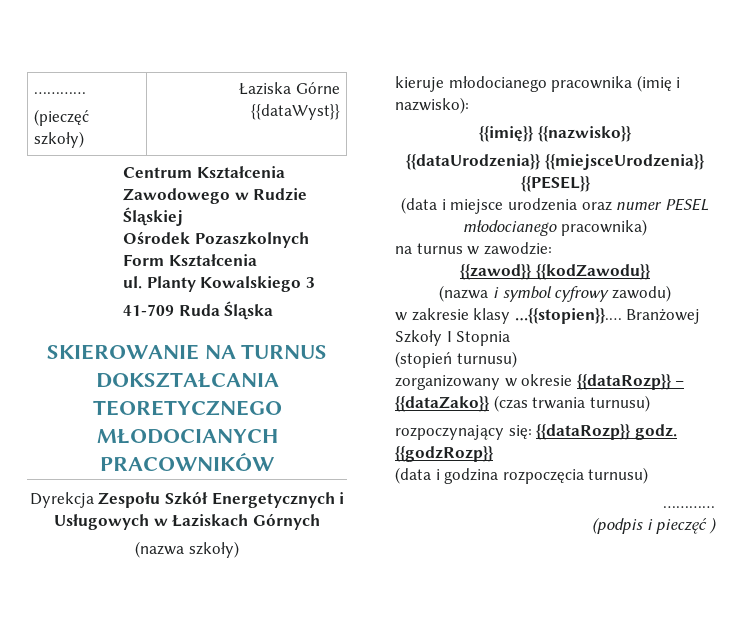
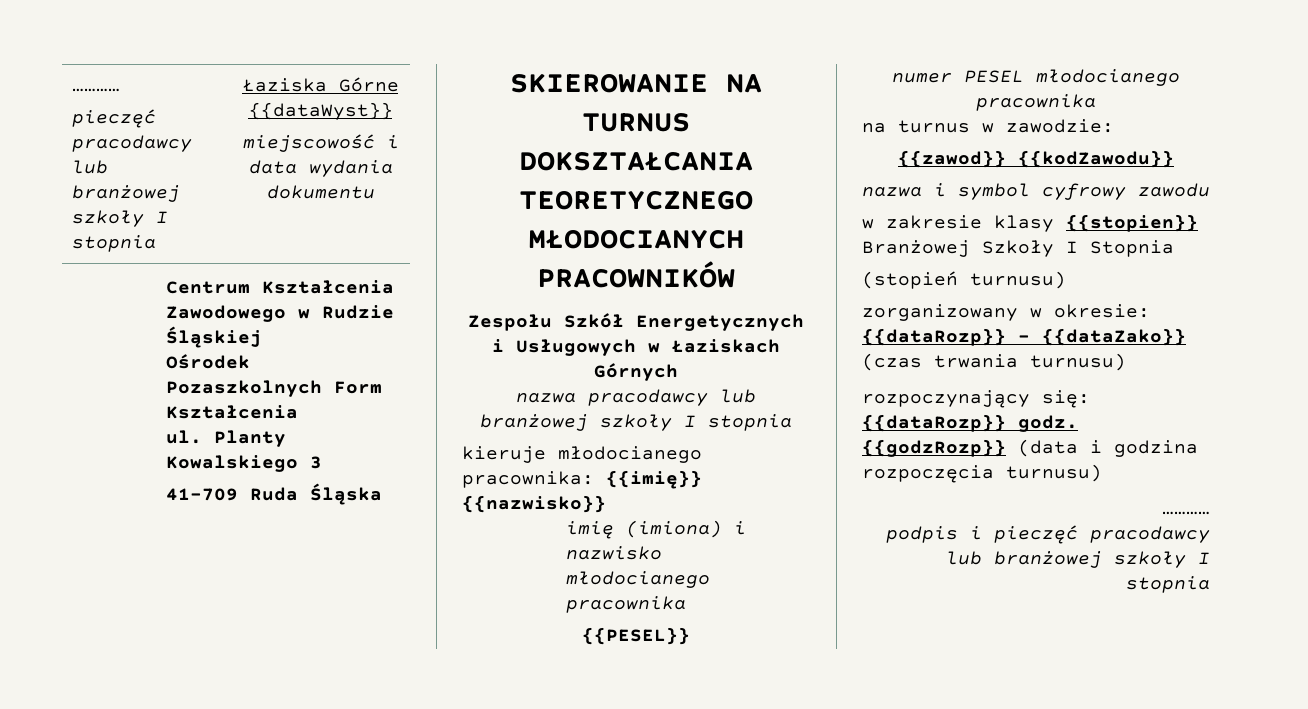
[34,92,87,94] [34,109,90,126] [34,131,85,148] [238,82,340,95] [250,104,340,120] ………… // (pieczęć szkoły) | Łaziska Górne {{dataWyst}} -> [72,88,121,92] [72,109,157,128] [72,135,193,152] [72,160,109,174] [72,185,181,202] [72,210,169,227] [72,235,157,252] [242,77,399,92] [248,102,393,120] [242,134,399,152] [248,160,393,177] [266,185,375,199] ………… // pieczęć pracodawcy lub branżowej szkoły I stopnia | Łaziska Górne {{dataWyst}} // miejscowość i data wydania dokumentu
[29,492,94,508] Dyrekcja -> (735, 274) none
[135,541,239,558] [395,75,681,92] [395,97,469,114] [479,126,632,142] [406,154,705,170] [520,176,591,192] [401,197,612,214] (nazwa szkoły) // kieruje młodocianego pracownika (imię i nazwisko): // {{imię}} {{nazwisko}} // {{dataUrodzenia}} {{miejsceUrodzenia}} {{PESEL}} // (data i miejsce urodzenia oraz -> [516,389,756,406] [480,414,792,431] [462,446,702,463] [462,470,702,489] [462,495,606,513] [566,520,747,539] [566,546,663,560] [566,571,711,588] [566,596,687,613] [582,627,690,645] nazwa pracodawcy lub branżowej szkoły I stopnia // kieruje młodocianego pracownika: {{imię}} {{nazwisko}} // imię (imiona) i nazwisko młodocianego pracownika // {{PESEL}} //
[560,219,647,236] pracownika) -> [976,94,1096,111] pracownika
[439,285,489,302] (nazwa -> [862,187,922,197] nazwa
[611,285,671,302] zawodu) -> [1138,183,1210,197] zawodu
[514,308,622,324] …{{stopien}}.… -> [1066,214,1198,232] {{stopien}}
[521,374,573,386] okresie -> [1054,304,1150,318] okresie:
(494, 454) // -> (1006, 448) none
[592,517,644,534] (podpis -> [886,526,958,543] podpis
[709,517,717,534] ) -> [1090,526,1210,543] [946,551,1210,568] [1126,576,1210,593] pracodawcy lub branżowej szkoły I stopnia

